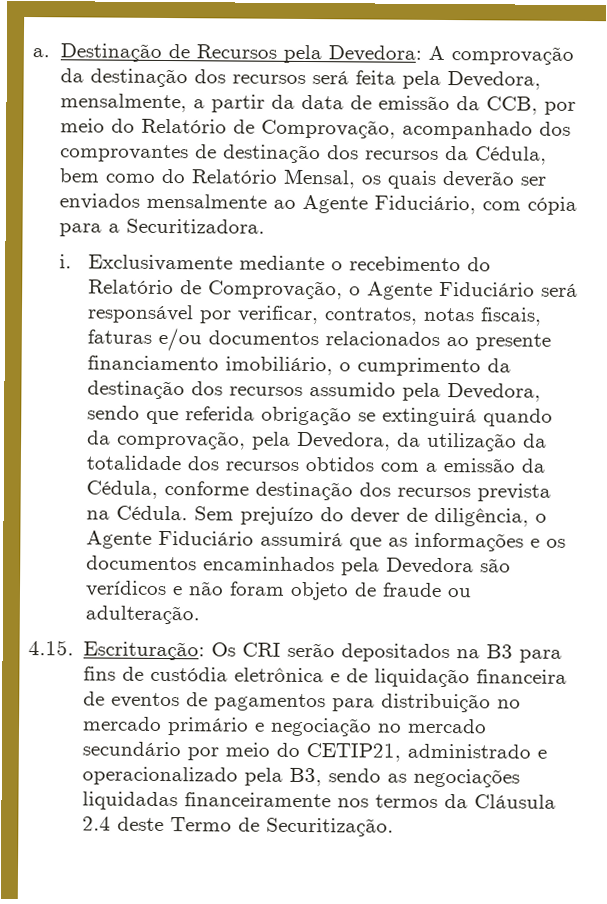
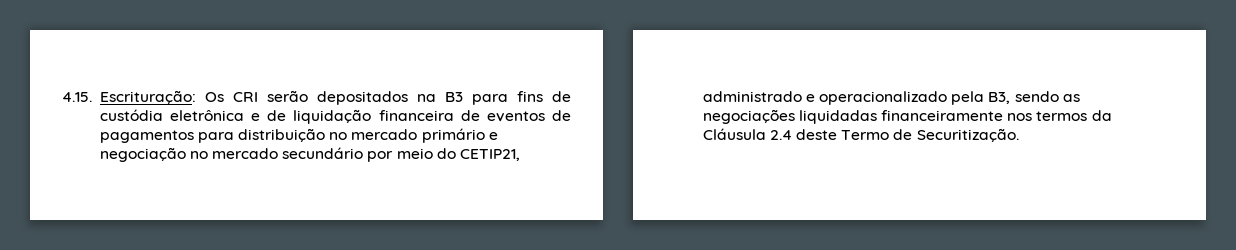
[32,43,575,65] [60,68,542,90] [60,93,577,115] [60,118,572,140] [60,144,548,165] [59,168,547,189] [59,193,578,215] [59,218,266,237] [59,254,491,272] [87,279,578,300] [86,304,542,326] [86,327,551,352] [86,355,511,377] [86,380,541,402] [86,405,553,427] [86,430,547,452] [85,455,545,473] [85,480,551,502] [85,505,547,527] [85,530,566,552] [85,555,511,576] [84,580,472,601] [84,605,200,625] a. Destinação de Recursos pela Devedora: A comprovação da destinação dos recursos será feita pela Devedora, mensalmente, a partir da data de emissão da CCB, por meio do Relatório de Comprovação, acompanhado dos comprovantes de destinação dos recursos da Cédula, bem como do Relatório Mensal, os quais deverão ser enviados mensalmente ao Agente Fiduciário, com cópia para a Securitizadora. // i. Exclusivamente mediante o recebimento do Relatório de Comprovação, o Agente Fiduciário será responsável por verificar, contratos, notas fiscais, faturas e/ou documentos relacionados ao presente financiamento imobiliário, o cumprimento da destinação dos recursos assumido pela Devedora, sendo que referida obrigação se extinguirá quando da comprovação, pela Devedora, da utilização da totalidade dos recursos obtidos com a emissão da Cédula, conforme destinação dos recursos prevista na Cédula. Sem prejuízo do dever de diligência, o Agente Fiduciário assumirá que as informações e os documentos encaminhados pela Devedora são verídicos e não foram objeto de fraude ou adulteração. // -> (62, 97) none

